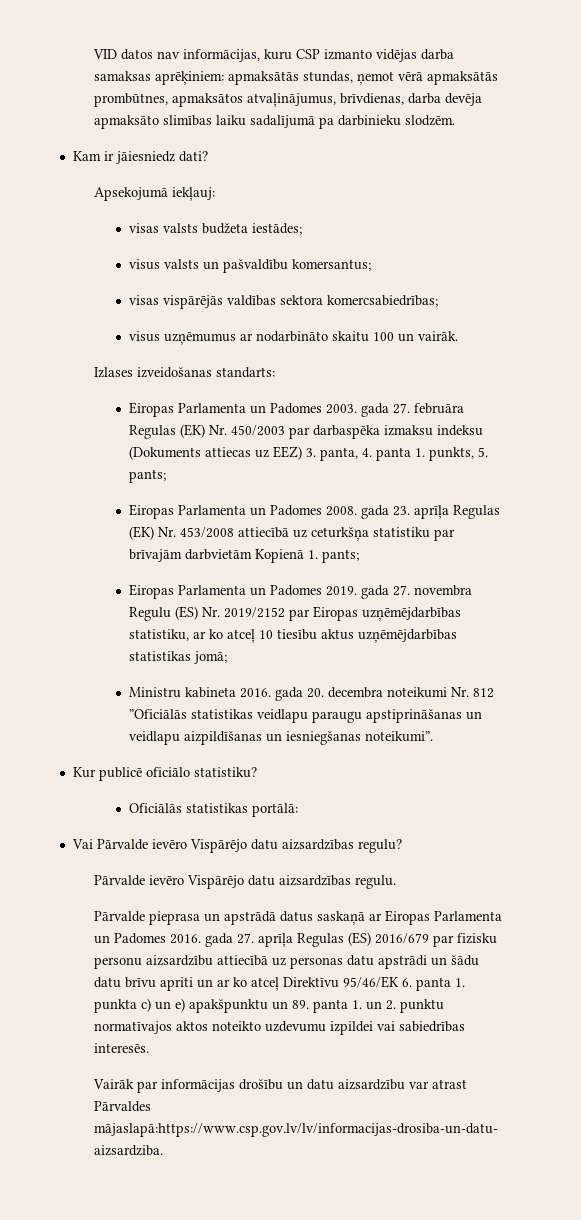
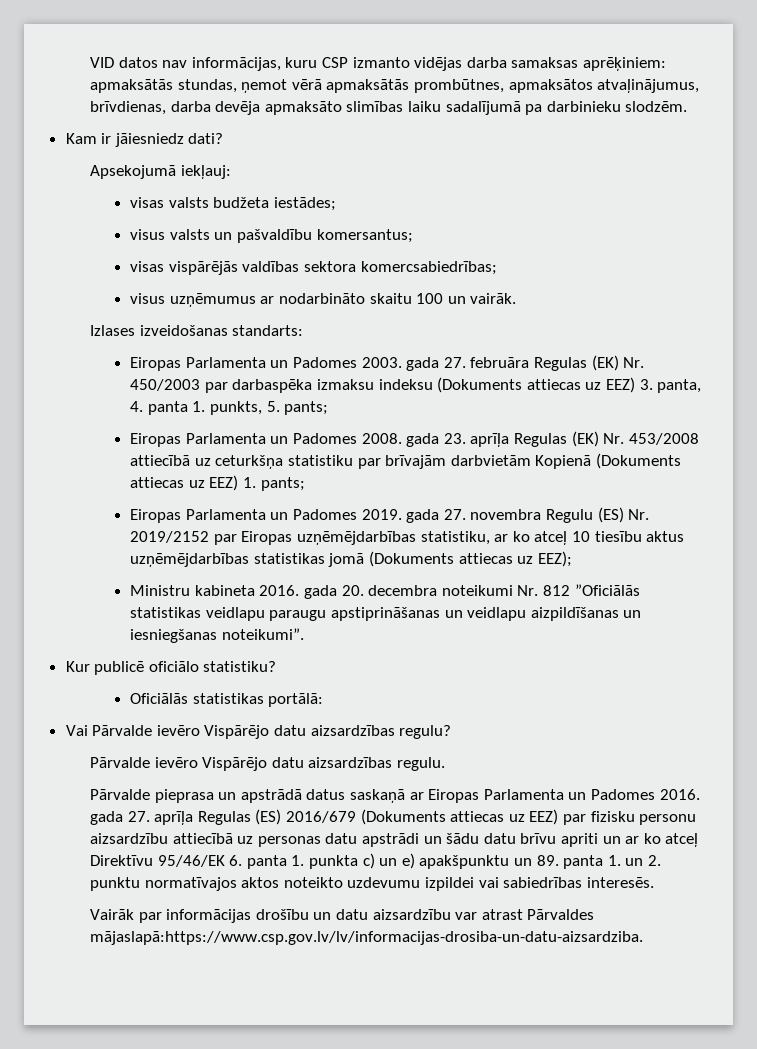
(304, 556) none -> [596,453,682,469] [130,475,239,491] (Dokuments attiecas uz EEZ)
[193,651,227,664] jomā; -> [328,551,572,567] jomā (Dokuments attiecas uz EEZ);
(430, 938) none -> [360,809,559,825] (Dokuments attiecas uz EEZ)

